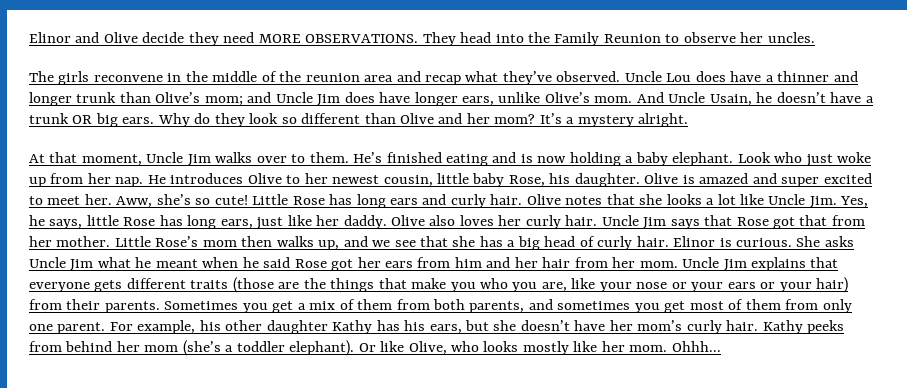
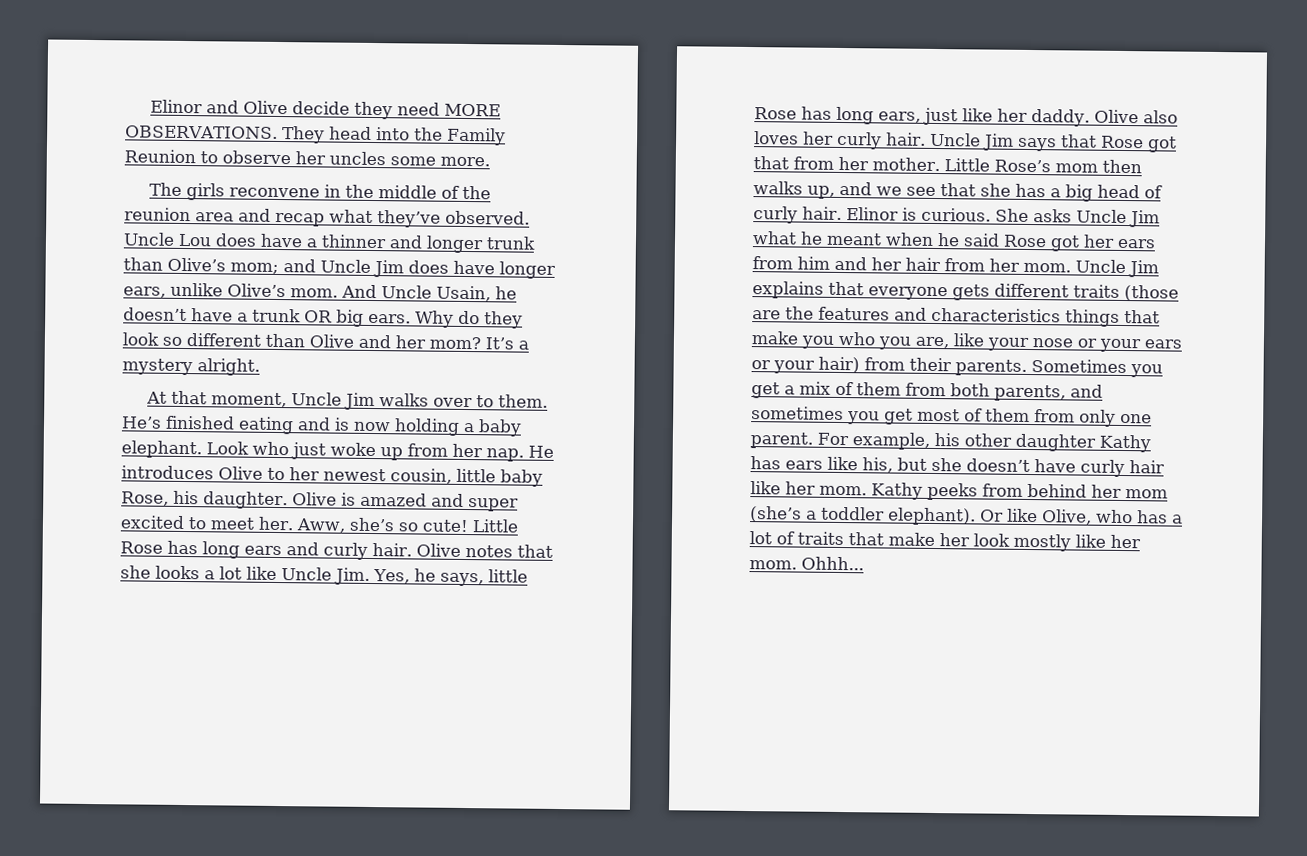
[767,32,815,43] uncles. -> [329,151,490,167] uncles some more.
(326, 283) none -> [818,306,1061,323] features and characteristics
[404,320,462,334] his ears, -> [785,456,893,473] ears like his,
[609,320,759,334] her mom’s curly hair. -> [1080,459,1165,478] [750,481,867,496] curly hair like her mom.
[483,341,519,352] looks -> [1137,510,1183,524] [749,531,1010,547] has a lot of traits that make her look

